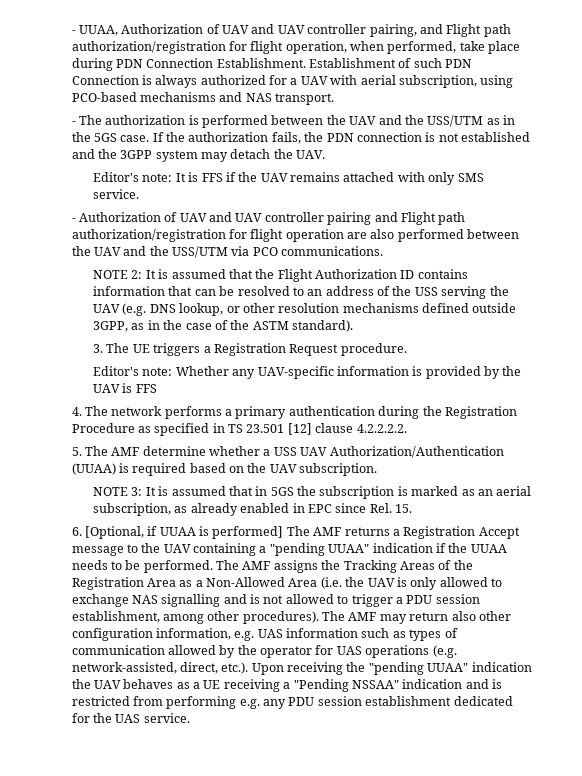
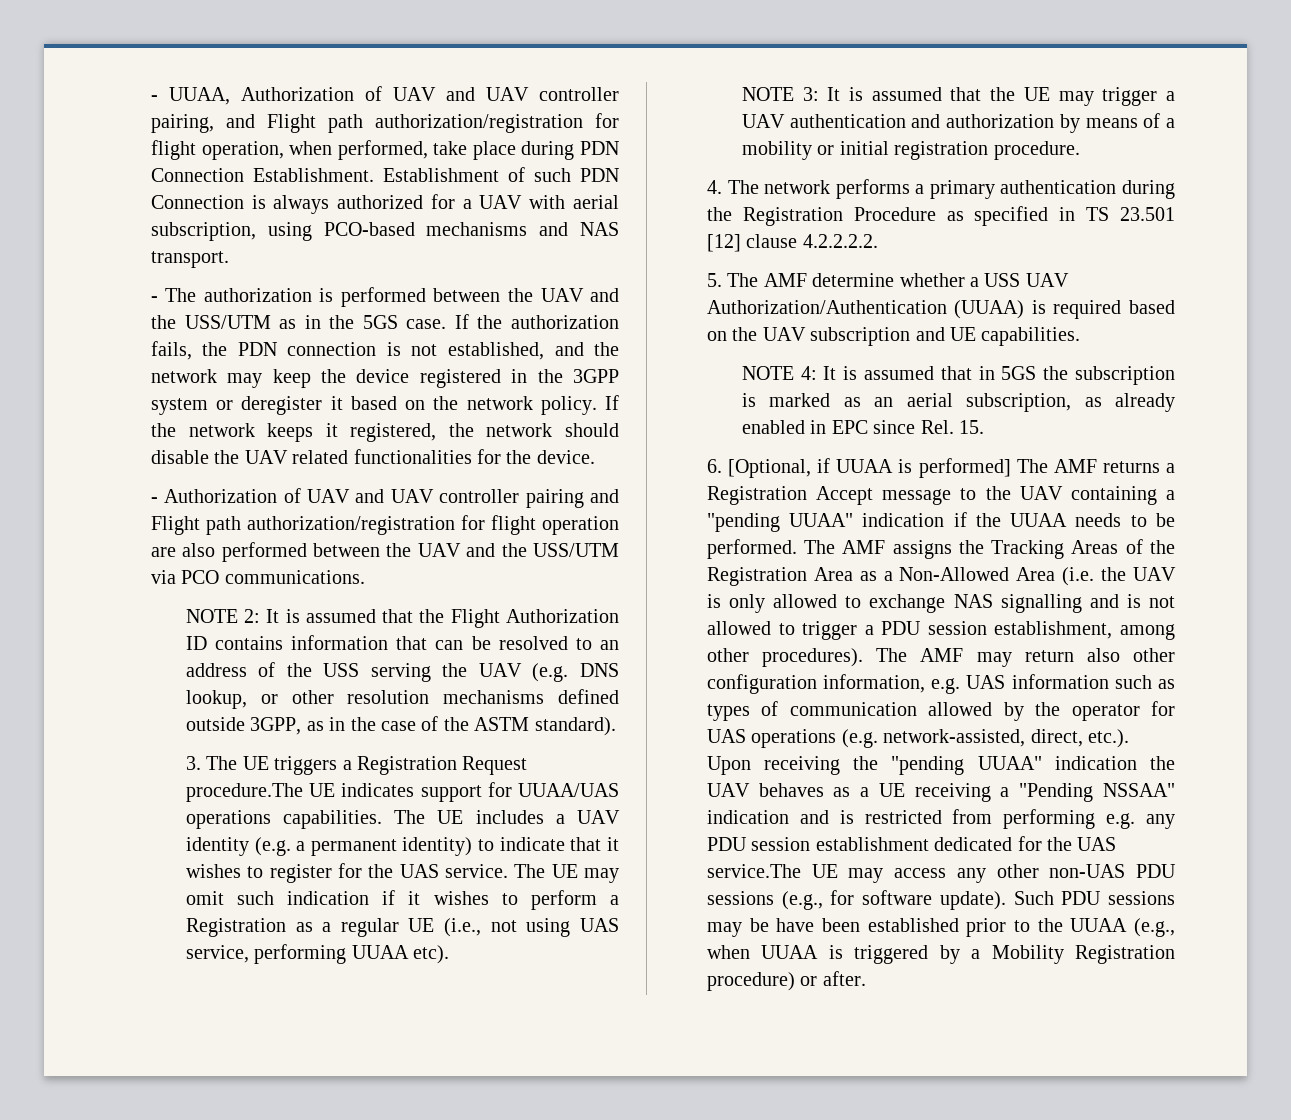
[461,132,531,142] [71,149,326,162] [93,172,484,185] [93,189,140,199] established and the 3GPP system may detach the UAV. // Editor's note: It is FFS if the UAV remains attached with only SMS service. -> [447,342,620,360] [150,369,620,388] [150,395,620,415] [150,423,619,442] [150,449,595,464] established, and the network may keep the device registered in the 3GPP system or deregister it based on the network policy. If the network keeps it registered, the network should disable the UAV related functionalities for the device.
[340,343,407,356] [93,366,522,379] [93,383,157,393] procedure. // Editor's note: Whether any UAV-specific information is provided by the UAV is FFS -> [185,782,619,802] [185,810,620,829] [185,837,619,856] [185,863,619,883] [185,890,619,910] [185,918,619,937] [185,944,450,964] [741,87,1175,106] [741,113,1175,133] [741,141,1080,160] procedure.The UE indicates support for UUAA/UAS operations capabilities. The UE includes a UAV identity (e.g. a permanent identity) to indicate that it wishes to register for the UAS service. The UE may omit such indication if it wishes to perform a Registration as a regular UE (i.e., not using UAS service, performing UUAA etc). // NOTE 3: It is assumed that the UE may trigger a UAV authentication and authorization by means of a mobility or initial registration procedure.
[299,463,378,476] [93,487,143,496] subscription. // NOTE 3: -> [810,327,1081,346] [741,366,817,380] subscription and UE capabilities. // NOTE 4:
[143,713,190,723] service. -> [706,864,1176,883] [706,890,1175,910] [706,918,1176,937] [706,945,1175,964] [706,971,866,991] service.The UE may access any other non-UAS PDU sessions (e.g., for software update). Such PDU sessions may be have been established prior to the UUAA (e.g., when UUAA is triggered by a Mobility Registration procedure) or after.

